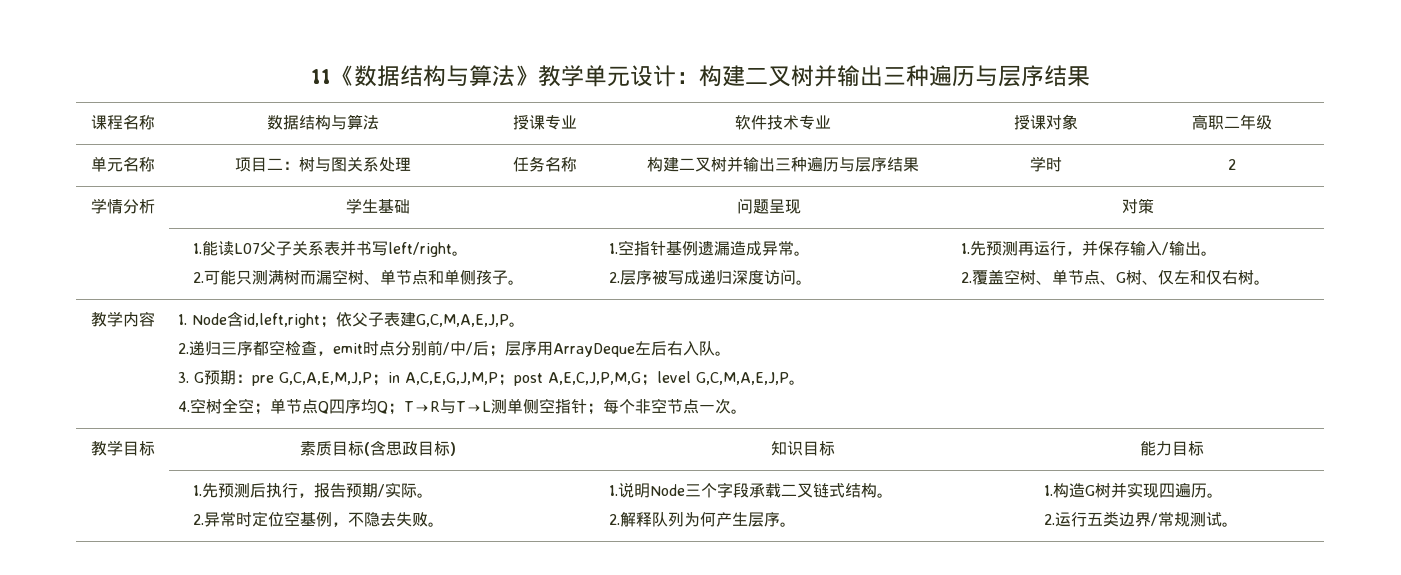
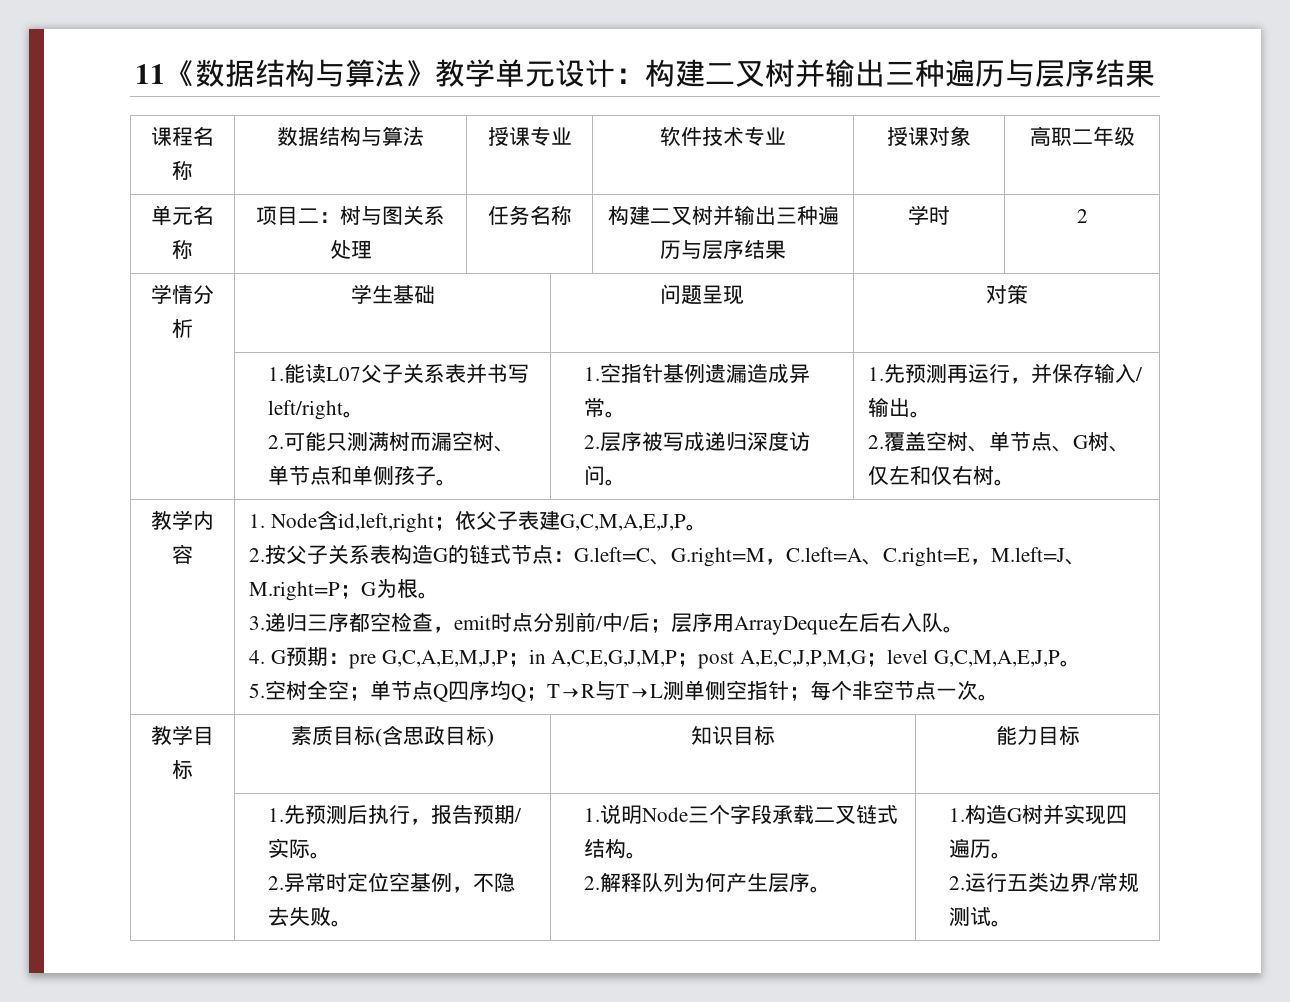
(189, 348) none -> [265,544,1087,567] [249,579,440,601] [249,616,266,630] 按父子关系表构造G的链式节点：G.left=C、G.right=M，C.left=A、C.right=E，M.left=J、M.right=P；G为根。 // 3.
[177,372,189,383] 3. -> [249,650,266,664] 4.
[177,401,190,412] 4. -> [249,683,266,698] 5.

